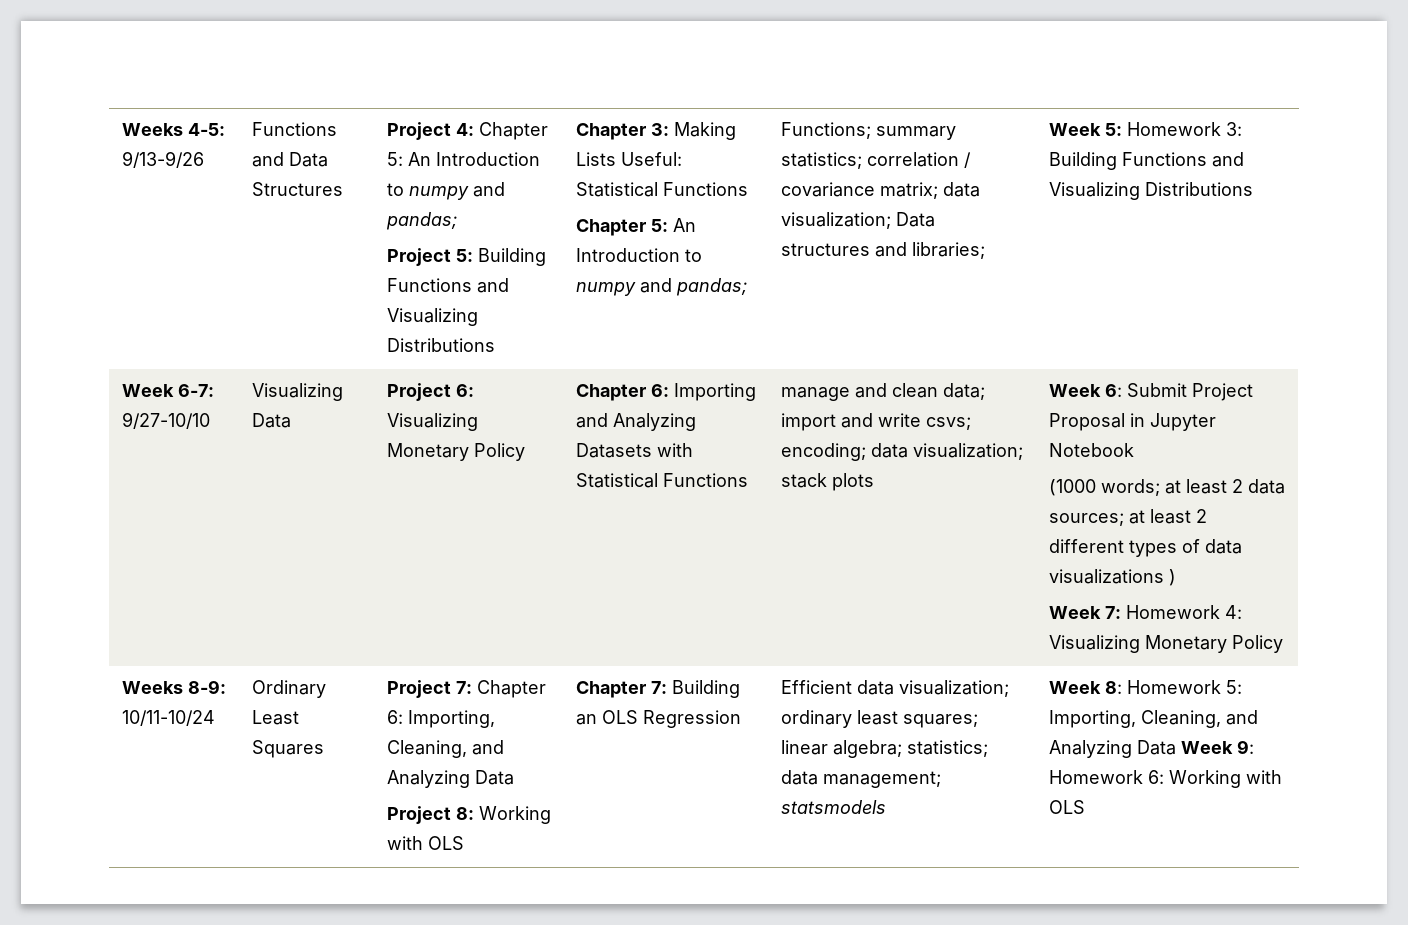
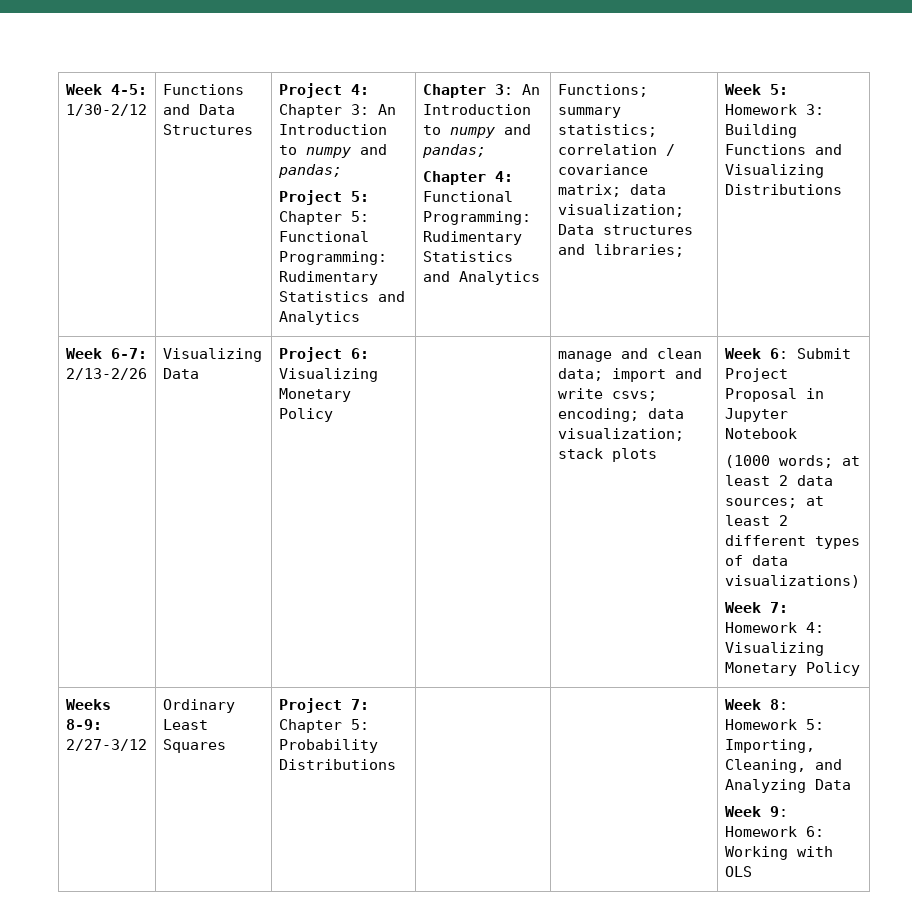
[121,123,225,136] [121,151,204,168] Weeks 4-5: 9/13-9/26 -> [65,84,147,95] [65,104,147,116] Week 4-5: 1/30-2/12
[386,152,403,166] 5: -> [350,104,369,115] 3:
[477,248,546,266] [386,278,509,293] [386,308,478,326] [386,338,495,352] [575,122,736,140] [575,152,682,166] [575,182,748,197] [575,218,696,236] [575,248,702,262] [575,278,747,296] Building Functions and Visualizing Distributions | Chapter 3: Making Lists Useful: Statistical Functions // Chapter 5: An Introduction to numpy and pandas; -> [278,211,369,225] [278,231,369,242] [278,251,387,265] [278,271,378,285] [278,291,405,302] [278,311,360,325] [422,84,540,98] [422,104,531,115] [422,124,531,138] [421,144,486,158] [422,171,513,185] [422,191,513,202] [422,211,531,225] [422,231,522,245] [422,251,513,262] [422,271,540,285] Chapter 5: Functional Programming: Rudimentary Statistics and Analytics | Chapter 3: An Introduction to numpy and pandas; // Chapter 4: Functional Programming: Rudimentary Statistics and Analytics
[121,412,210,429] 9/27-10/10 -> [65,368,147,380] 2/13-2/26
[575,383,756,401] [575,413,696,431] [575,443,693,458] [575,473,748,488] Chapter 6: Importing and Analyzing Datasets with Statistical Functions -> (333, 415) none
[1048,569,1176,586] visualizations ) -> [724,575,860,588] visualizations)
[121,710,215,726] 10/11-10/24 -> [65,739,147,751] 2/27-3/12
[386,710,495,728] [386,740,504,758] [386,770,514,788] [386,806,551,824] [386,836,464,850] [575,680,740,698] [575,710,741,728] [780,680,1009,697] [780,710,978,728] [780,740,988,758] [780,770,941,788] [780,800,886,814] 6: Importing, Cleaning, and Analyzing Data // Project 8: Working with OLS | Chapter 7: Building an OLS Regression | Efficient data visualization; ordinary least squares; linear algebra; statistics; data management; statsmodels -> [350,719,369,730] [278,739,378,753] [278,759,396,770] 5: Probability Distributions | |
(1176, 747) none -> (851, 784) //

